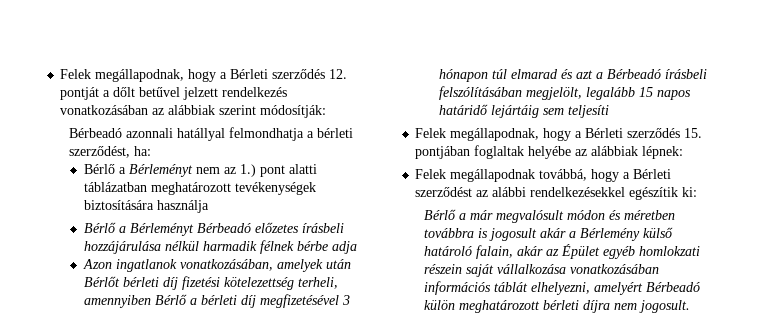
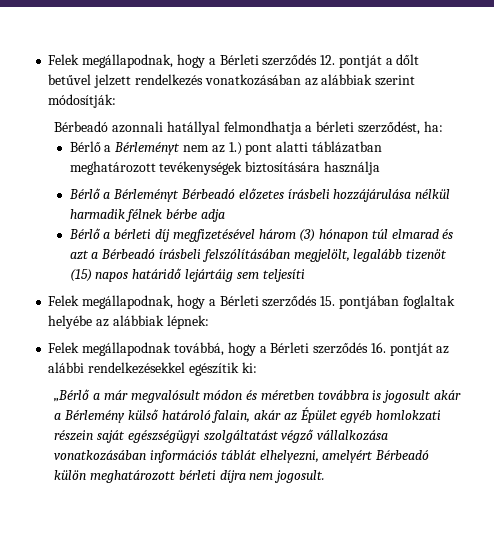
[83,259,352,272] [84,276,339,290] [84,295,152,308] Azon ingatlanok vonatkozásában, amelyek után Bérlőt bérleti díj fizetési kötelezettség terheli, amennyiben -> (225, 215) none
[342,295,351,305] 3 -> [258,229,316,242] három (3)
[639,87,654,97] 15 -> [406,249,448,260] [69,269,92,282] tizenöt (15)
[415,187,473,197] szerződést -> [313,342,433,356] szerződés 16. pontját
[423,209,456,220] Bérlő -> [54,389,90,402] „Bérlő
(494, 270) none -> [127,429,314,443] egészségügyi szolgáltatást végző

